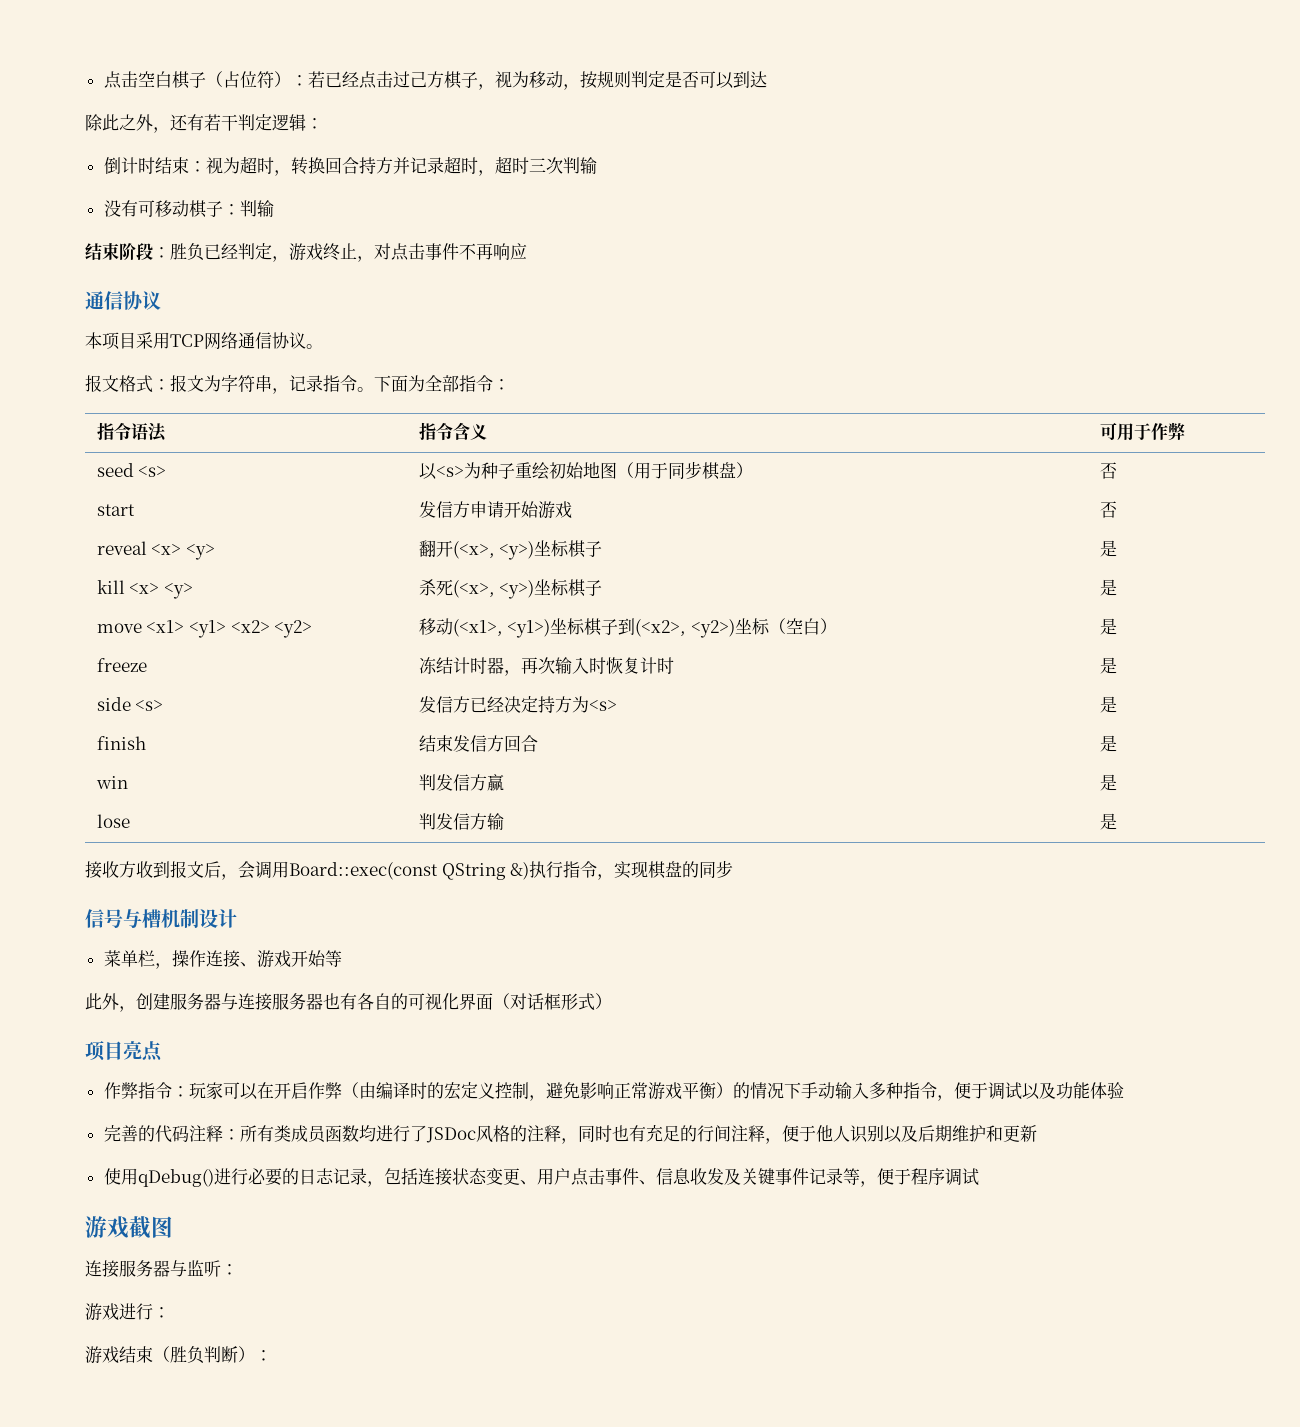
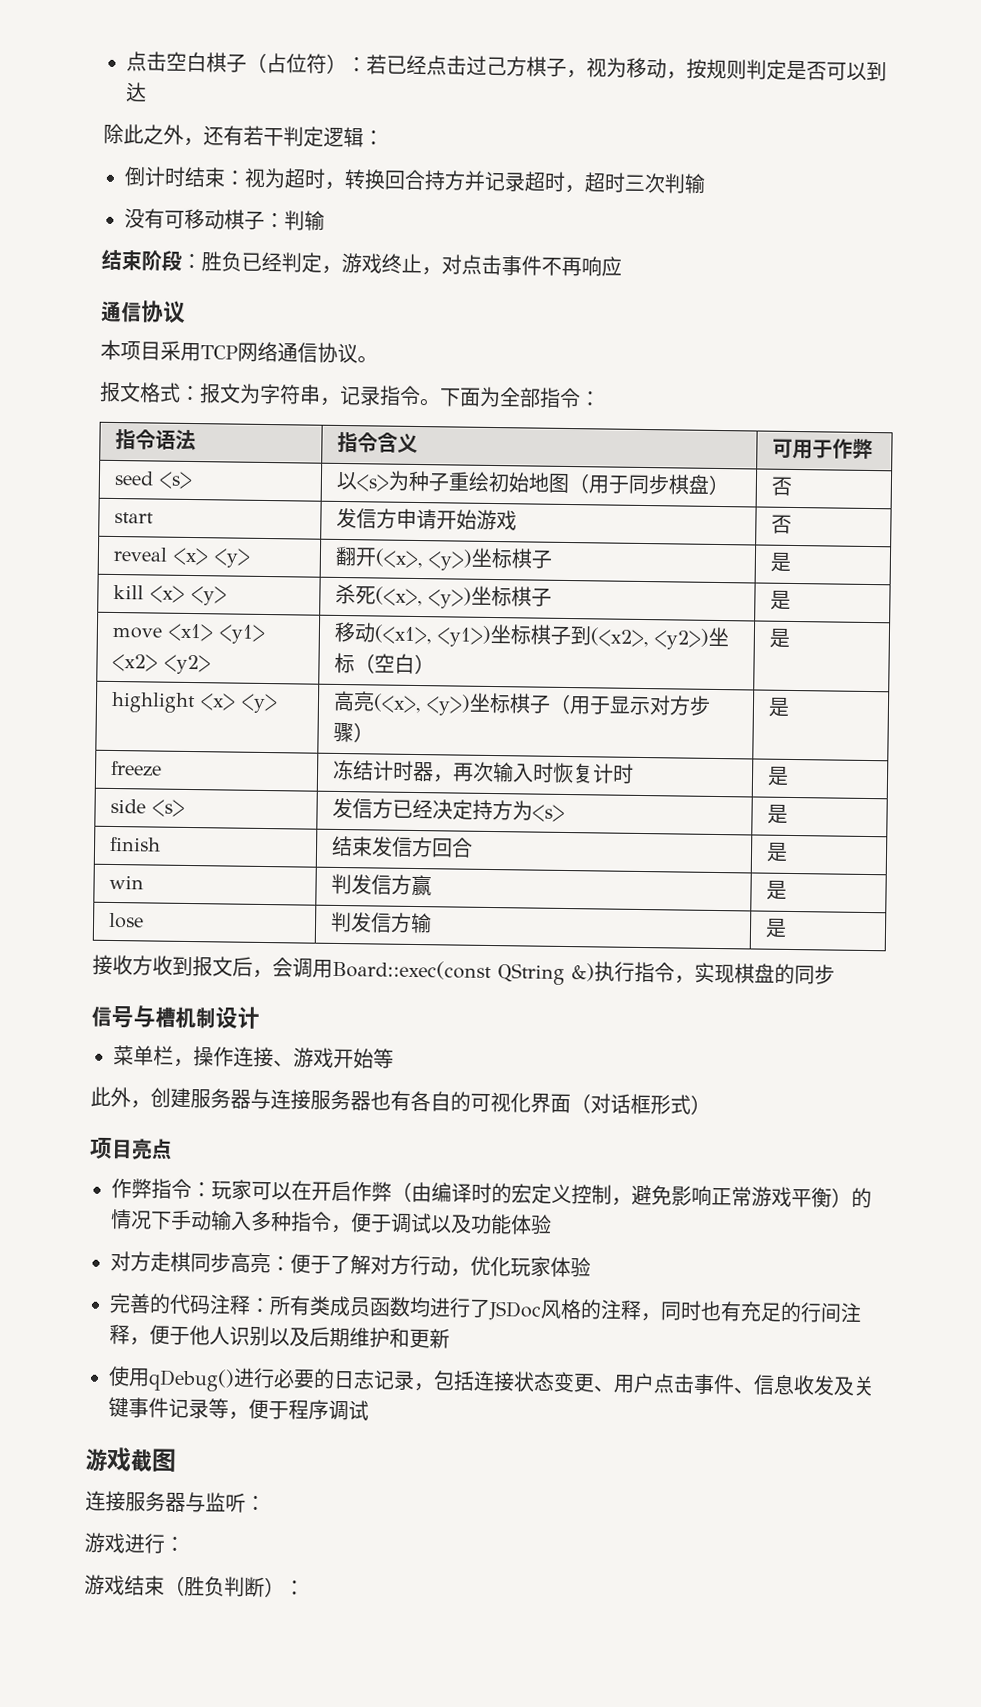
(1117, 626) none -> [110,691,278,714] [332,690,711,716] [332,722,374,743] [767,697,790,717] // highlight <x> <y> | 高亮(<x>, <y>)坐标棋子（用于显示对方步骤） | 是
(1124, 1090) none -> [110,1250,591,1278] // 对方走棋同步高亮：便于了解对方行动，优化玩家体验

